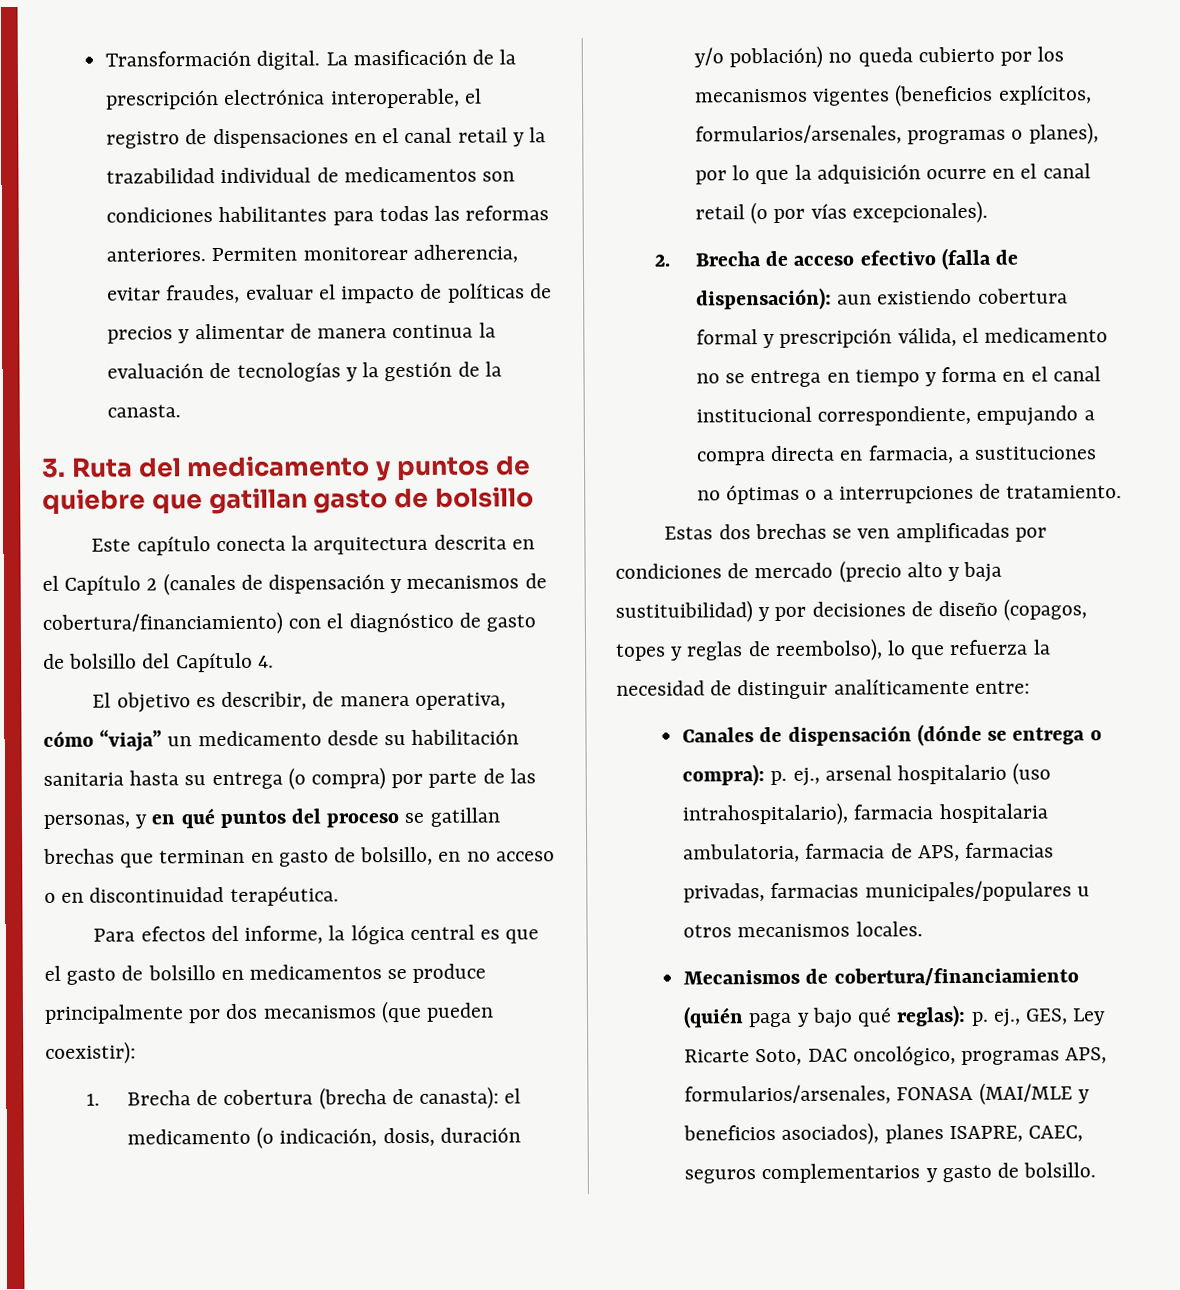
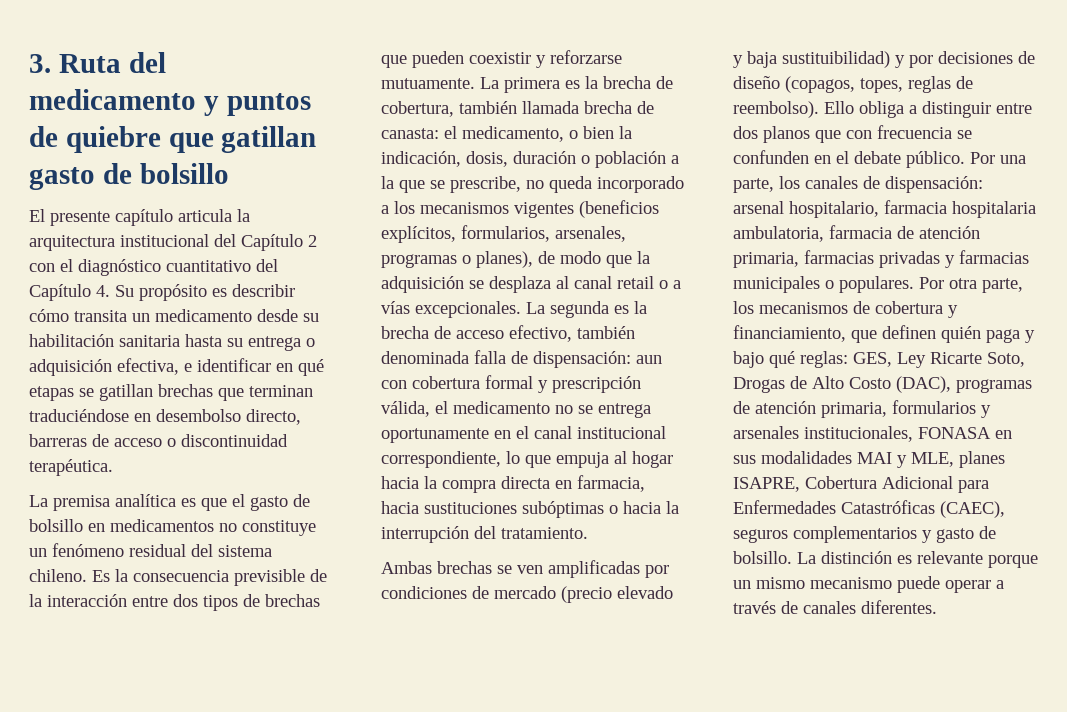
[105,49,517,70] [105,88,482,110] [106,127,546,149] [106,166,516,184] [106,205,550,226] [106,244,518,263] [107,283,552,304] [107,322,496,344] [107,361,502,382] [107,404,182,418] Transformación digital. La masificación de la prescripción electrónica interoperable, el registro de dispensaciones en el canal retail y la trazabilidad individual de medicamentos son condiciones habilitantes para todas las reformas anteriores. Permiten monitorear adherencia, evitar fraudes, evaluar el impacto de políticas de precios y alimentar de manera continua la evaluación de tecnologías y la gestión de la canasta. // -> (29, 63) none
[91,534,535,556] [42,572,547,596] [42,611,537,635] [43,652,274,673] [92,691,506,713] [43,729,163,752] Este capítulo conecta la arquitectura descrita en el Capítulo 2 (canales de dispensación y mecanismos de cobertura/financiamiento) con el diagnóstico de gasto de bolsillo del Capítulo 4. // El objetivo es describir, de manera operativa, cómo “viaja” -> [29,209,250,226] [29,234,317,251] [29,259,278,276] [29,284,295,301] [29,309,127,322] El presente capítulo articula la arquitectura institucional del Capítulo 2 con el diagnóstico cuantitativo del Capítulo 4. Su propósito es describir cómo transita
[287,767,536,790] [43,808,400,829] (o compra) por parte de las personas, y en qué puntos del proceso -> [306,338,315,347] [29,358,324,376] [29,386,74,401] o adquisición efectiva, e identificar en qué etapas
[250,846,491,867] en gasto de bolsillo, en no -> [29,409,301,425] [29,434,109,447] traduciéndose en desembolso directo, barreras de
[61,892,85,903] en -> (176, 442) none
[93,924,475,945] Para efectos del informe, la lógica central -> [29,494,176,511] La premisa analítica
[387,963,487,983] [44,1000,495,1024] [45,1041,136,1064] [85,1086,522,1110] [126,1126,521,1149] [693,45,1033,69] se produce principalmente por dos mecanismos (que pueden coexistir): // 1. Brecha de cobertura (brecha de canasta): el medicamento (o indicación, dosis, duración y/o población) no queda cubierto por -> [219,520,316,536] [29,543,272,557] [29,569,327,586] [29,594,320,611] [381,50,622,68] [381,76,673,93] [381,101,654,117] [381,126,632,142] [381,151,679,168] [381,176,684,193] [381,205,389,214] no constituye un fenómeno residual del sistema chileno. Es la consecuencia previsible de la interacción entre dos tipos de brechas que pueden coexistir y reforzarse mutuamente. La primera es la brecha de cobertura, también llamada brecha de canasta: el medicamento, o bien la indicación, dosis, duración o población a la que se prescribe, no queda incorporado a
[694,124,902,145] formularios/arsenales, -> [461,225,626,242] formularios, arsenales,
[694,165,751,185] por lo -> [538,251,601,264] de modo
[926,163,1091,180] [694,200,988,225] [653,247,1019,271] [695,287,973,311] ocurre en el canal retail (o por vías excepcionales). // 2. Brecha de acceso efectivo (falla de dispensación): aun existiendo -> [469,276,681,293] [381,301,647,318] [381,325,635,342] [381,350,662,368] [381,380,407,389] se desplaza al canal retail o a vías excepcionales. La segunda es la brecha de acceso efectivo, también denominada falla de dispensación: aun con
[826,366,998,387] en tiempo y forma -> [381,428,489,443] oportunamente
[976,405,1095,426] [695,445,1098,466] [696,483,1002,505] empujando a compra directa en farmacia, a sustituciones no óptimas o a interrupciones de -> [506,451,673,468] [381,475,645,493] [381,501,679,518] [381,526,496,543] lo que empuja al hogar hacia la compra directa en farmacia, hacia sustituciones subóptimas o hacia la interrupción del
[664,524,751,540] Estas dos -> [381,561,432,574] Ambas
[906,562,943,578] alto -> [617,586,673,599] elevado
[615,638,1051,661] [616,678,1030,700] [682,723,1102,747] [682,762,1052,787] [682,802,849,826] topes y reglas de reembolso), lo que refuerza la necesidad de distinguir analíticamente entre: // Canales de dispensación (dónde se entrega o compra): p. ej., arsenal hospitalario (uso intrahospitalario), -> [860,76,973,93] [733,101,1032,118] [733,125,972,143] [733,150,1026,168] [733,176,983,193] [733,201,879,218] topes, reglas de reembolso). Ello obliga a distinguir entre dos planos que con frecuencia se confunden en el debate público. Por una parte, los canales de dispensación: arsenal hospitalario,
[917,842,1055,862] [683,880,1090,903] [683,921,923,938] [683,967,1079,986] [683,1006,745,1029] APS, farmacias privadas, farmacias municipales/populares u otros mecanismos locales. // Mecanismos de cobertura/financiamiento (quién -> [919,226,980,239] [733,250,1029,268] [733,276,1023,293] [733,301,958,318] [733,325,981,343] atención primaria, farmacias privadas y farmacias municipales o populares. Por otra parte, los mecanismos de cobertura y financiamiento, que definen quién
[896,1004,1021,1028] reglas): p. ej., -> [800,351,848,368] reglas:
[807,1046,1108,1066] [684,1082,1090,1105] [683,1122,1084,1145] DAC oncológico, programas APS, formularios/arsenales, FONASA (MAI/MLE y beneficios asociados), planes ISAPRE, CAEC, -> [733,376,1032,393] [733,400,991,418] [733,426,1012,442] [733,451,1005,468] [733,476,989,493] [733,500,1005,518] Drogas de Alto Costo (DAC), programas de atención primaria, formularios y arsenales institucionales, FONASA en sus modalidades MAI y MLE, planes ISAPRE, Cobertura Adicional para Enfermedades Catastróficas (CAEC),
(1097, 1170) none -> [797,551,1038,568] [733,576,1004,593] [733,600,937,614] La distinción es relevante porque un mismo mecanismo puede operar a través de canales diferentes.

